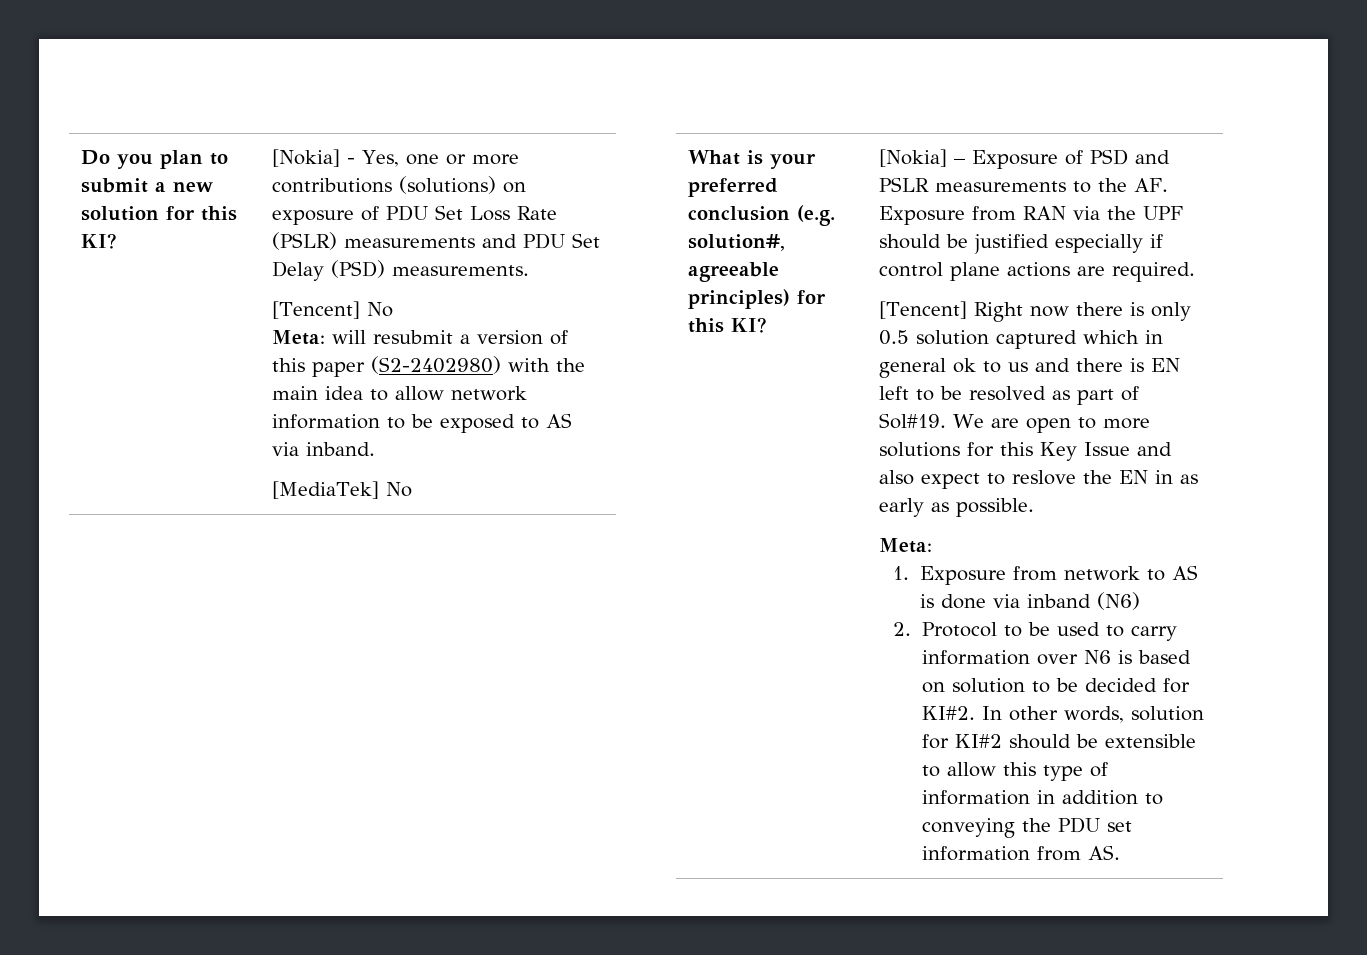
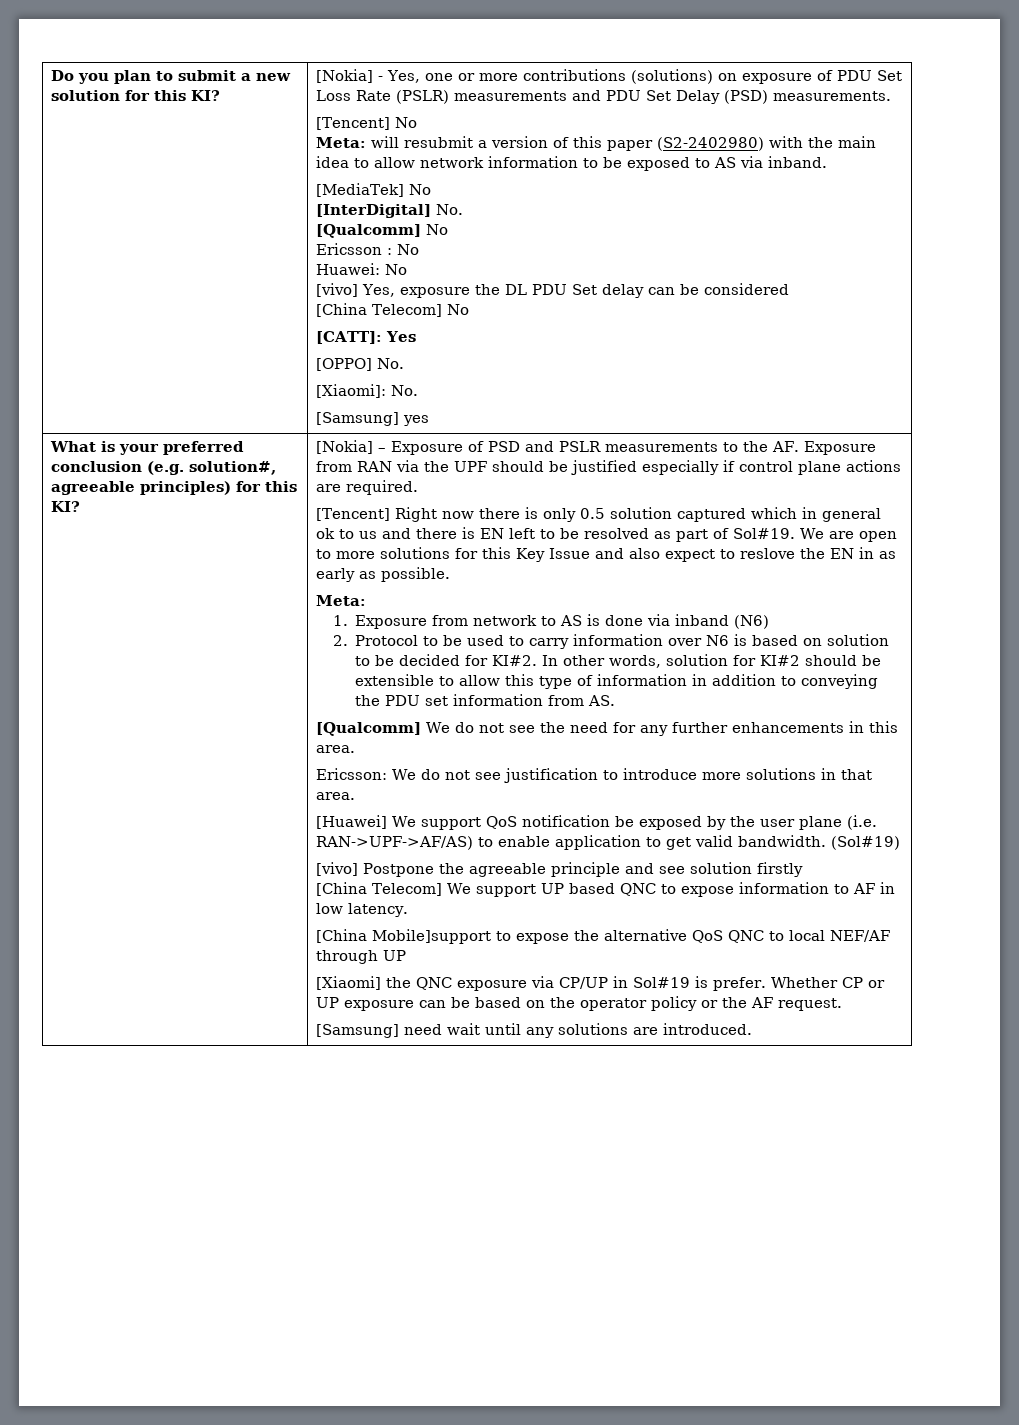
(412, 489) none -> [316,204,464,218] [316,224,449,238] [316,243,420,255] [316,263,408,275] [316,283,790,298] [316,303,470,317] [316,331,417,344] [316,358,405,371] [316,384,419,398] [316,412,430,426] // [InterDigital] No. // [Qualcomm] No // Ericsson : No // Huawei: No // [vivo] Yes, exposure the DL PDU Set delay can be considered // [China Telecom] No // [CATT]: Yes // [OPPO] No. // [Xiaomi]: No. // [Samsung] yes
(1120, 852) none -> [316,721,899,736] [316,745,356,753] [316,768,873,783] [316,792,356,800] [316,815,878,830] [316,835,901,850] [316,862,804,877] [316,882,896,897] [316,903,409,917] [316,929,891,944] [316,950,407,964] [316,976,886,991] [316,996,843,1011] [316,1023,753,1038] // [Qualcomm] We do not see the need for any further enhancements in this area. // Ericsson: We do not see justification to introduce more solutions in that area. // [Huawei] We support QoS notification be exposed by the user plane (i.e. RAN->UPF->AF/AS) to enable application to get valid bandwidth. (Sol#19) // [vivo] Postpone the agreeable principle and see solution firstly // [China Telecom] We support UP based QNC to expose information to AF in low latency. // [China Mobile]support to expose the alternative QoS QNC to local NEF/AF through UP // [Xiaomi] the QNC exposure via CP/UP in Sol#19 is prefer. Whether CP or UP exposure can be based on the operator policy or the AF request. // [Samsung] need wait until any solutions are introduced.

